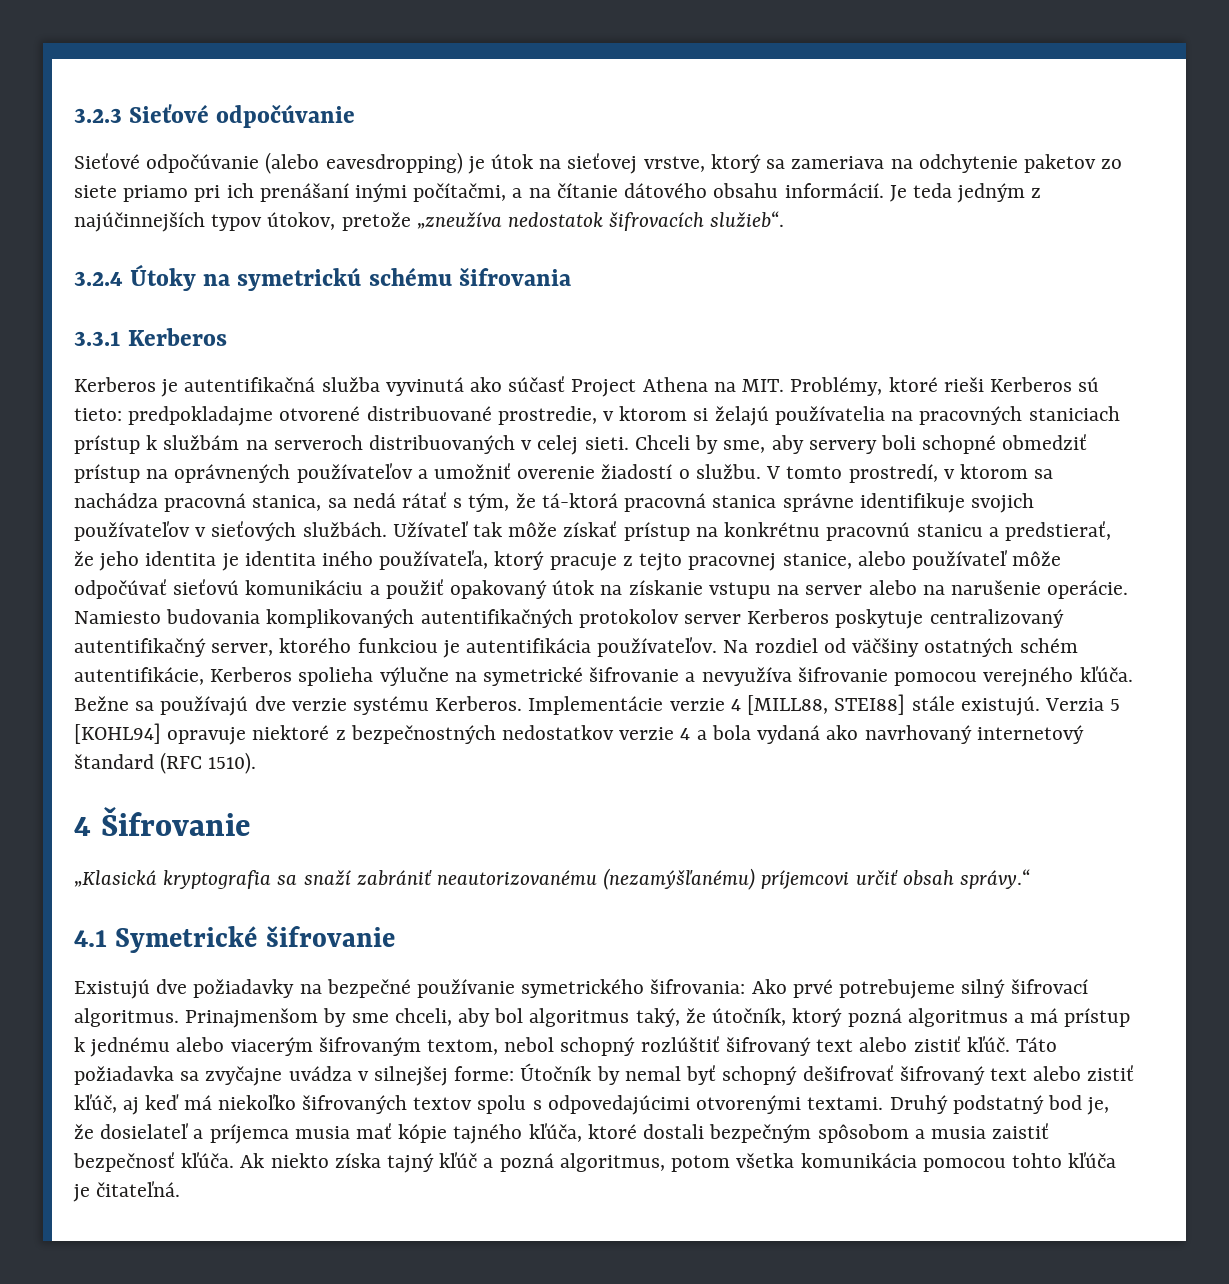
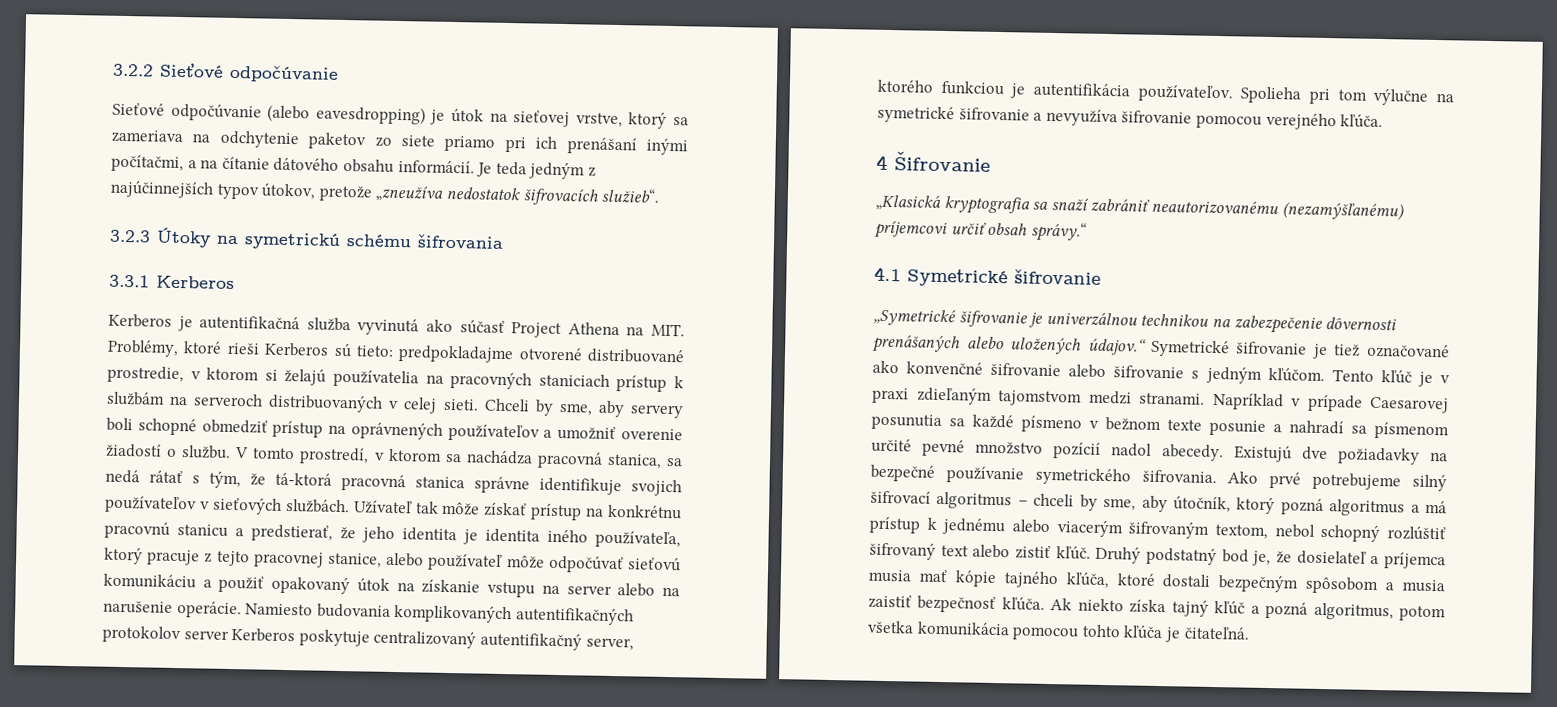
[74,108,122,123] 3.2.3 -> [112,63,154,77] 3.2.2
[74,271,123,286] 3.2.4 -> [109,229,151,243] 3.2.3
[723,638,1078,657] [74,667,374,686] Na rozdiel od väčšiny ostatných schém autentifikácie, Kerberos spolieha -> [1240,86,1367,105] Spolieha pri tom
[74,694,1121,716] [74,723,1084,745] [74,752,257,774] Bežne sa používajú dve verzie systému Kerberos. Implementácie verzie 4 [MILL88, STEI88] stále existujú. Verzia 5 [KOHL94] opravuje niektoré z bezpečnostných nedostatkov verzie 4 a bola vydaná ako navrhovaný internetový štandard (RFC 1510). -> (1384, 121) none
(395, 936) none -> [873,308,1398,334] [872,334,1450,360] [872,360,1450,387] [872,386,1449,414] [871,413,1449,440] [871,438,1224,462] „Symetrické šifrovanie je univerzálnou technikou na zabezpečenie dôvernosti prenášaných alebo uložených údajov.“ Symetrické šifrovanie je tiež označované ako konvenčné šifrovanie alebo šifrovanie s jedným kľúčom. Tento kľúč je v praxi zdieľaným tajomstvom medzi stranami. Napríklad v prípade Caesarovej posunutia sa každé písmeno v bežnom texte posunie a nahradí sa písmenom určité pevné množstvo pozícií nadol abecedy.
[650,979,746,994] šifrovania: -> [1141,469,1217,484] šifrovania.
[74,1008,706,1028] algoritmus. Prinajmenšom by sme chceli, aby bol algoritmus taký, že -> [936,491,1168,513] algoritmus – chceli by sme, aby
[1015,1037,1057,1052] [74,1063,1135,1086] [74,1094,884,1115] Táto požiadavka sa zvyčajne uvádza v silnejšej forme: Útočník by nemal byť schopný dešifrovať šifrovaný text alebo zistiť kľúč, aj keď má niekoľko šifrovaných textov spolu s odpovedajúcimi otvorenými textami. -> (1091, 552) none

